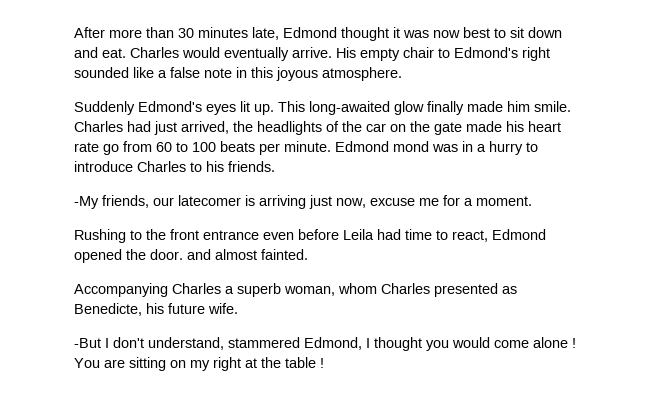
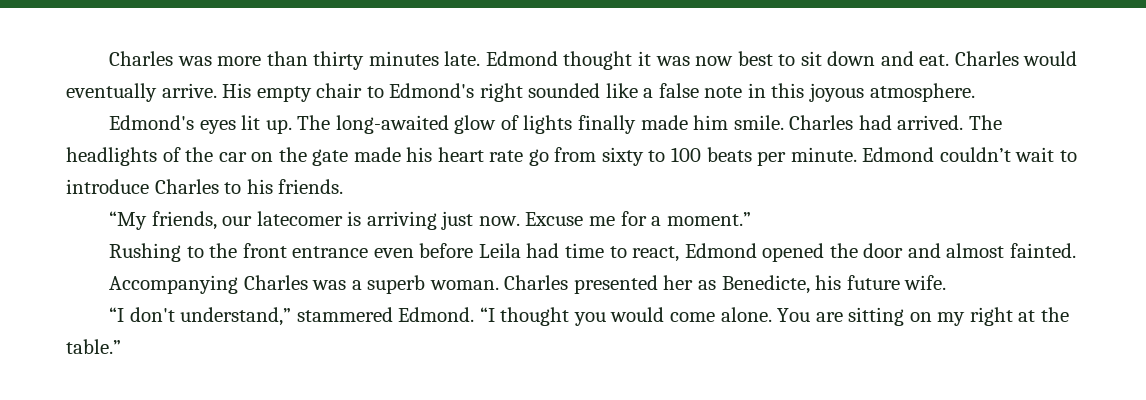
[74,27,279,40] After more than 30 minutes late, -> [109,51,481,70] Charles was more than thirty minutes late.
[74,101,135,115] Suddenly -> (975, 92) none
[278,101,305,112] This -> [297,115,331,130] The
(424, 108) none -> [500,115,573,134] of lights
[154,121,253,135] just arrived, the -> [897,115,1002,130] arrived. The
[156,142,172,152] 60 -> [601,147,644,166] sixty
[393,141,523,155] mond was in a hurry -> [939,147,1055,162] couldn’t wait
[74,196,99,209] -My -> [109,211,148,230] “My
[336,198,415,208] now, excuse -> [478,212,584,226] now. Excuse
[476,196,532,206] moment. -> [666,212,751,226] moment.”
[150,249,183,260] door. -> [863,243,904,258] door
(221, 288) none -> [312,280,347,290] was
[284,283,377,296] woman, whom -> [429,280,499,290] woman.
(498, 290) none -> [663,275,694,290] her
[74,337,370,350] -But I don't understand, stammered Edmond, I -> [109,307,495,326] “I don't understand,” stammered Edmond. “I
[533,337,576,348] alone ! -> [720,307,772,322] alone.
[285,357,324,368] table ! -> [66,339,121,354] table.”

